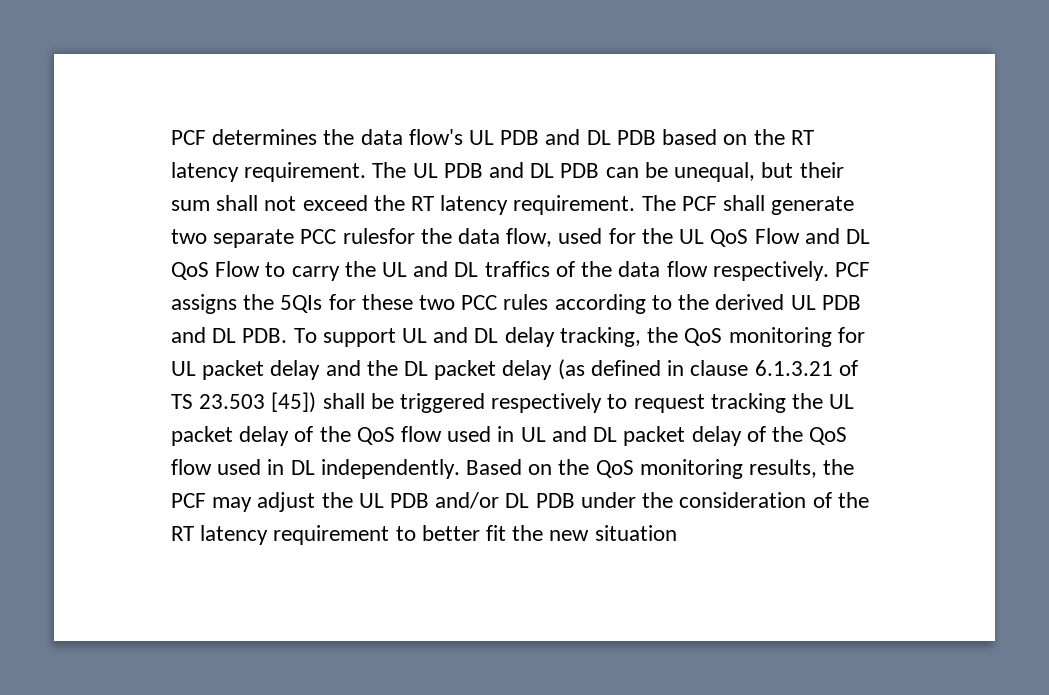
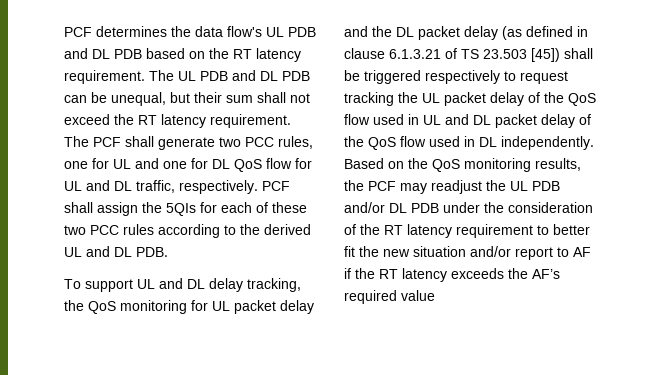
[213,228,870,248] [171,261,870,281] [171,294,237,314] separate PCC rulesfor the data flow, used for the UL QoS Flow and DL QoS Flow to carry the UL and DL traffics of the data flow respectively. PCF assigns -> [245,136,313,149] [64,158,312,172] [64,180,290,194] [64,202,138,216] PCC rules, one for UL and one for DL QoS flow for UL and DL traffic, respectively. PCF shall assign
(356, 302) none -> [221,202,268,213] each of
[821,295,861,310] PDB -> (82, 252) none
(288, 335) none -> (168, 252) //
[257,492,316,512] adjust -> [431,180,482,194] readjust
(677, 533) none -> [470,246,591,260] [344,268,560,282] [344,290,435,304] and/or report to AF if the RT latency exceeds the AF’s required value

